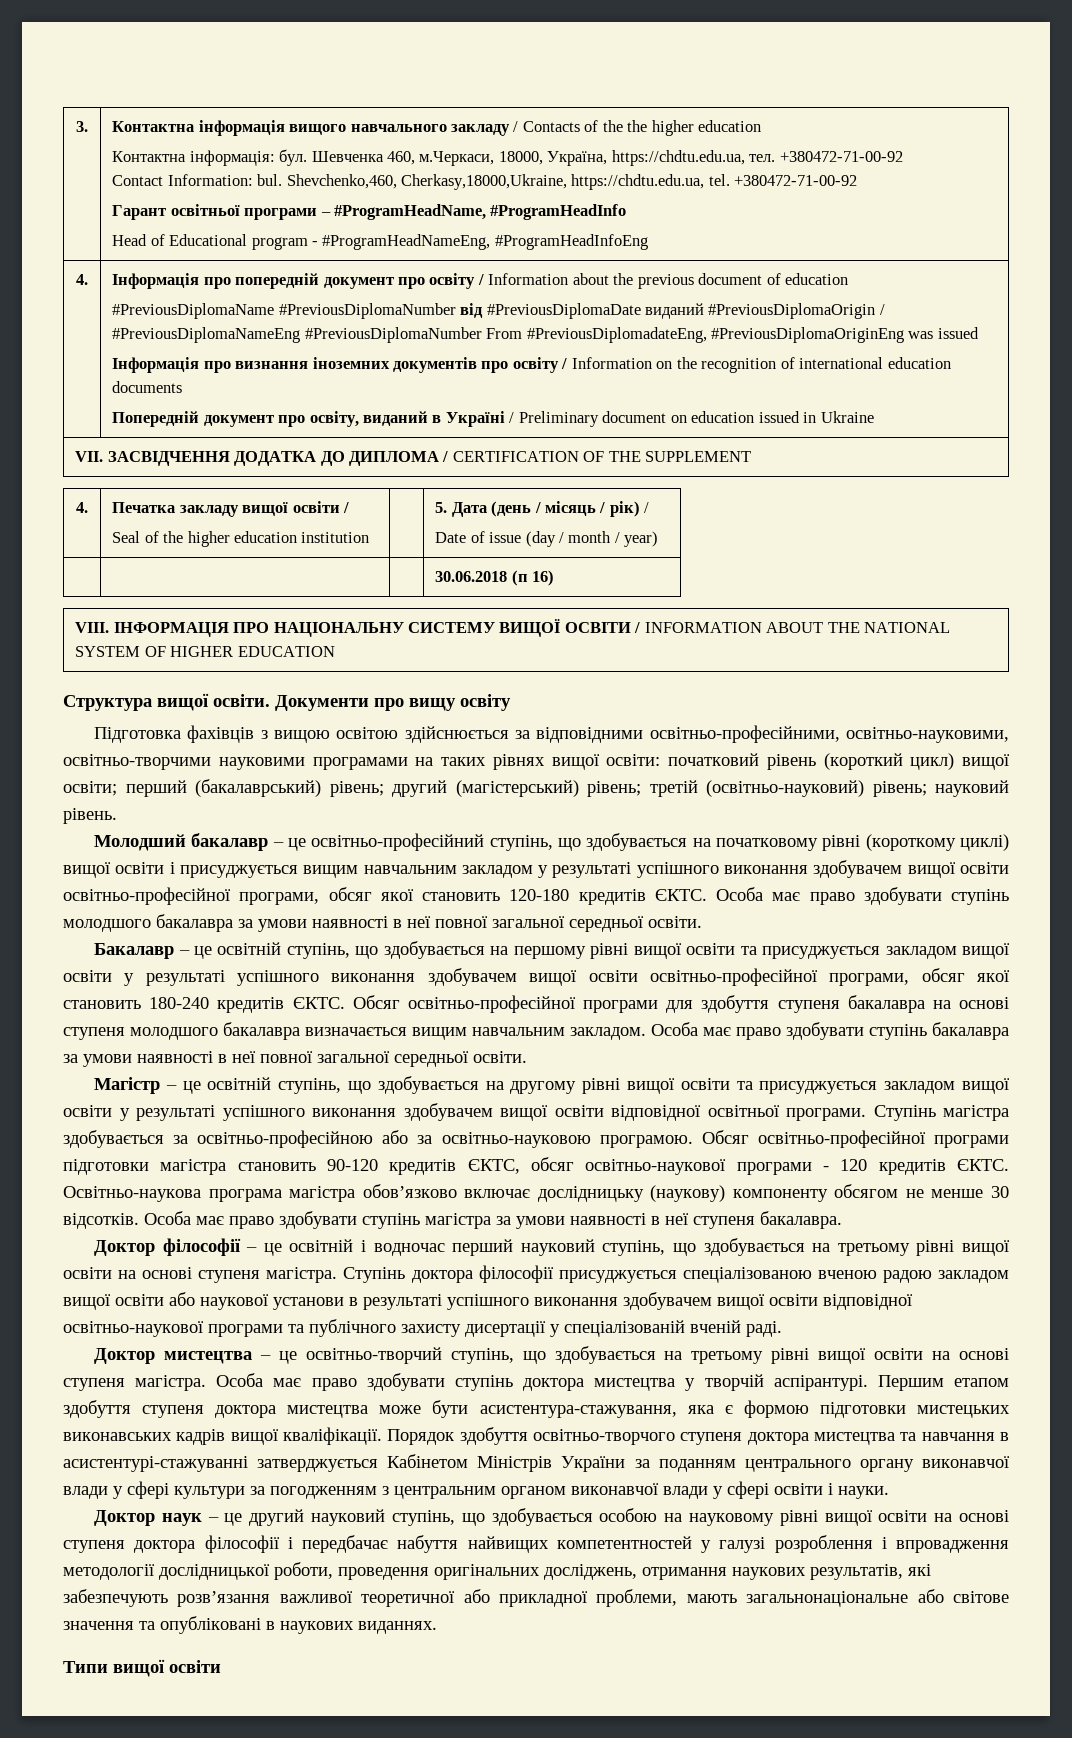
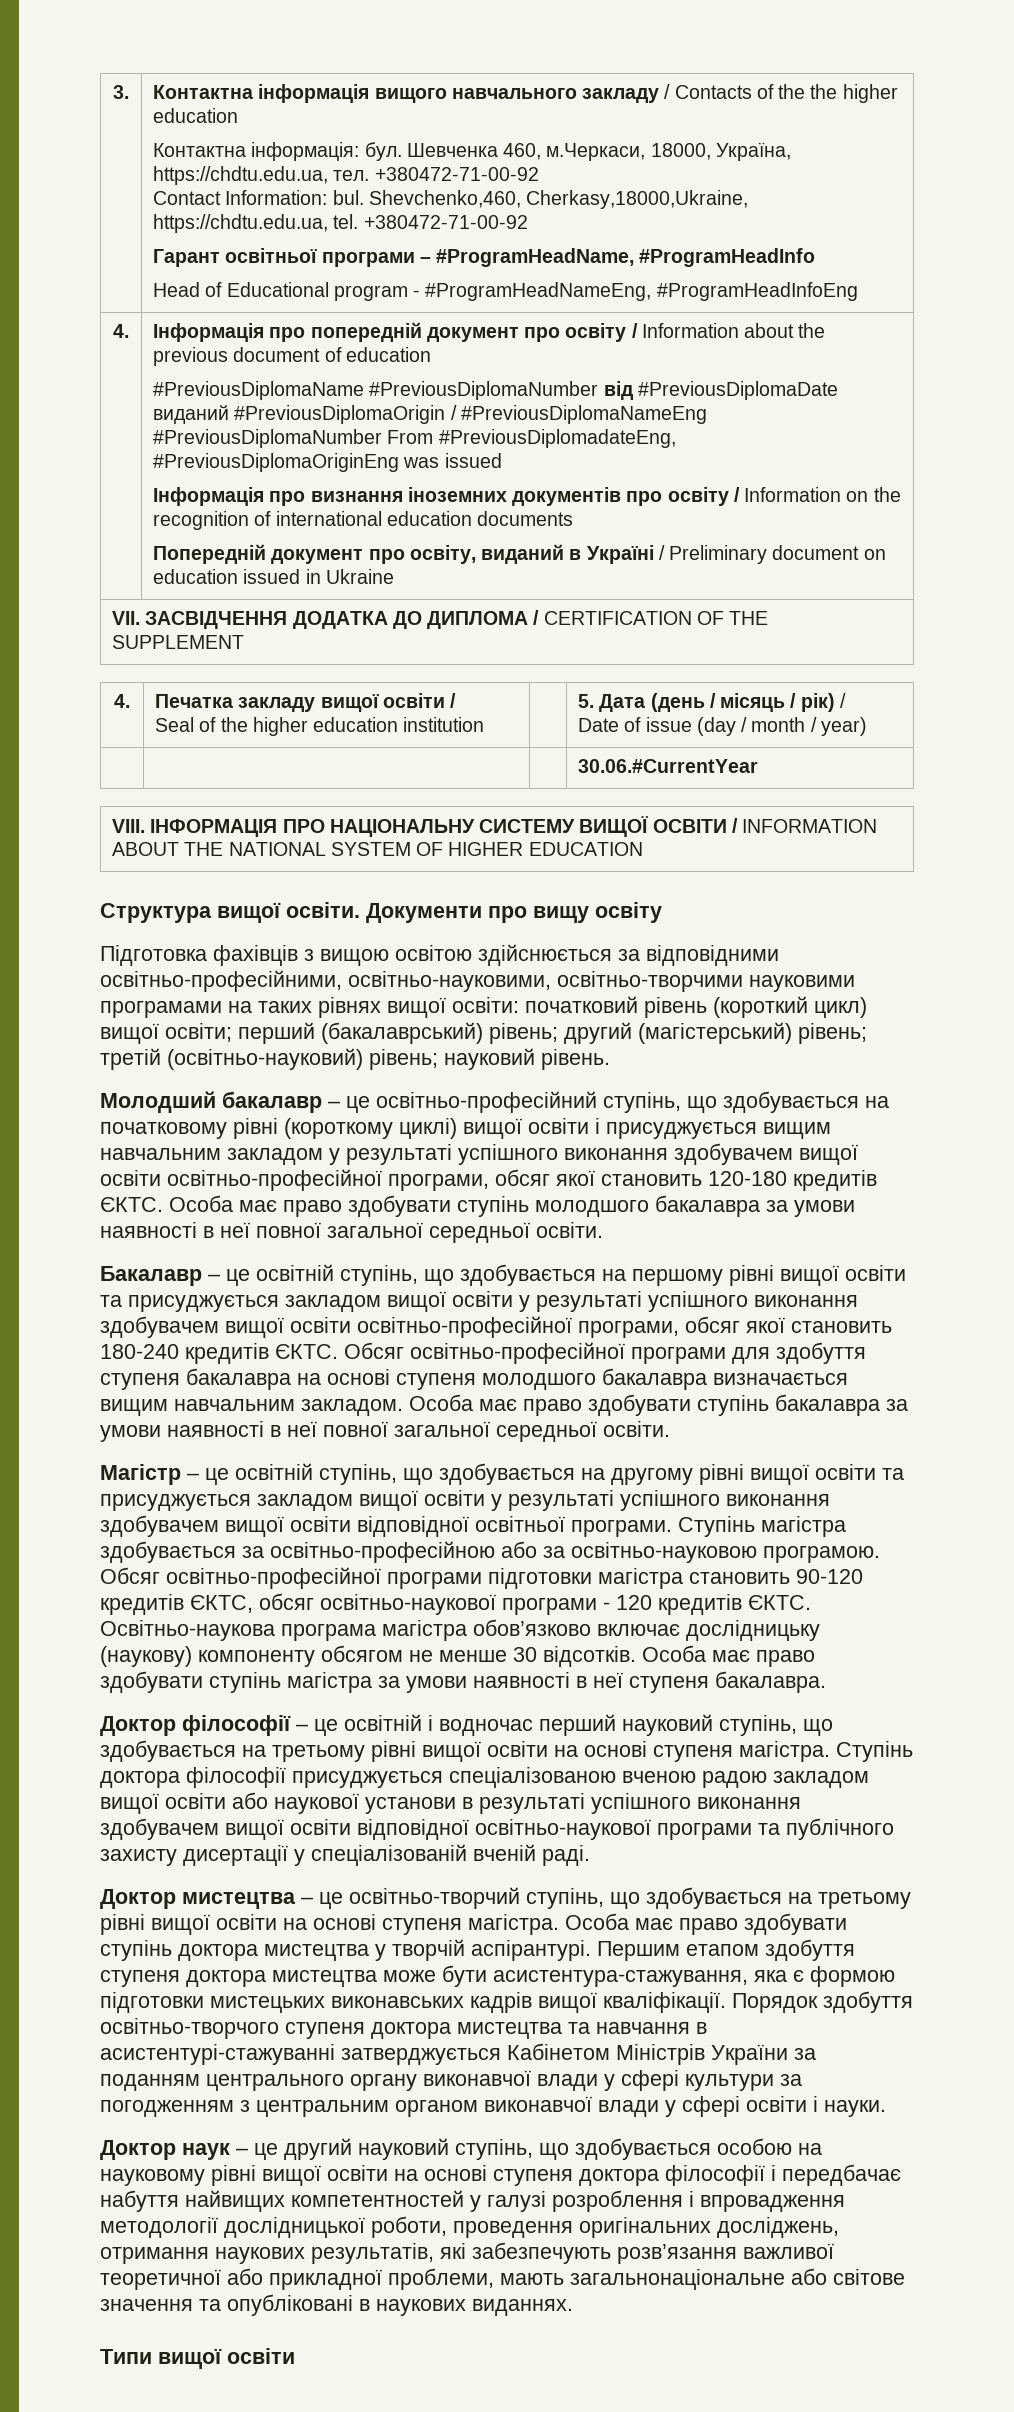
[435,570,555,586] 30.06.2018 (п 16) -> [578,759,759,773] 30.06.#CurrentYear

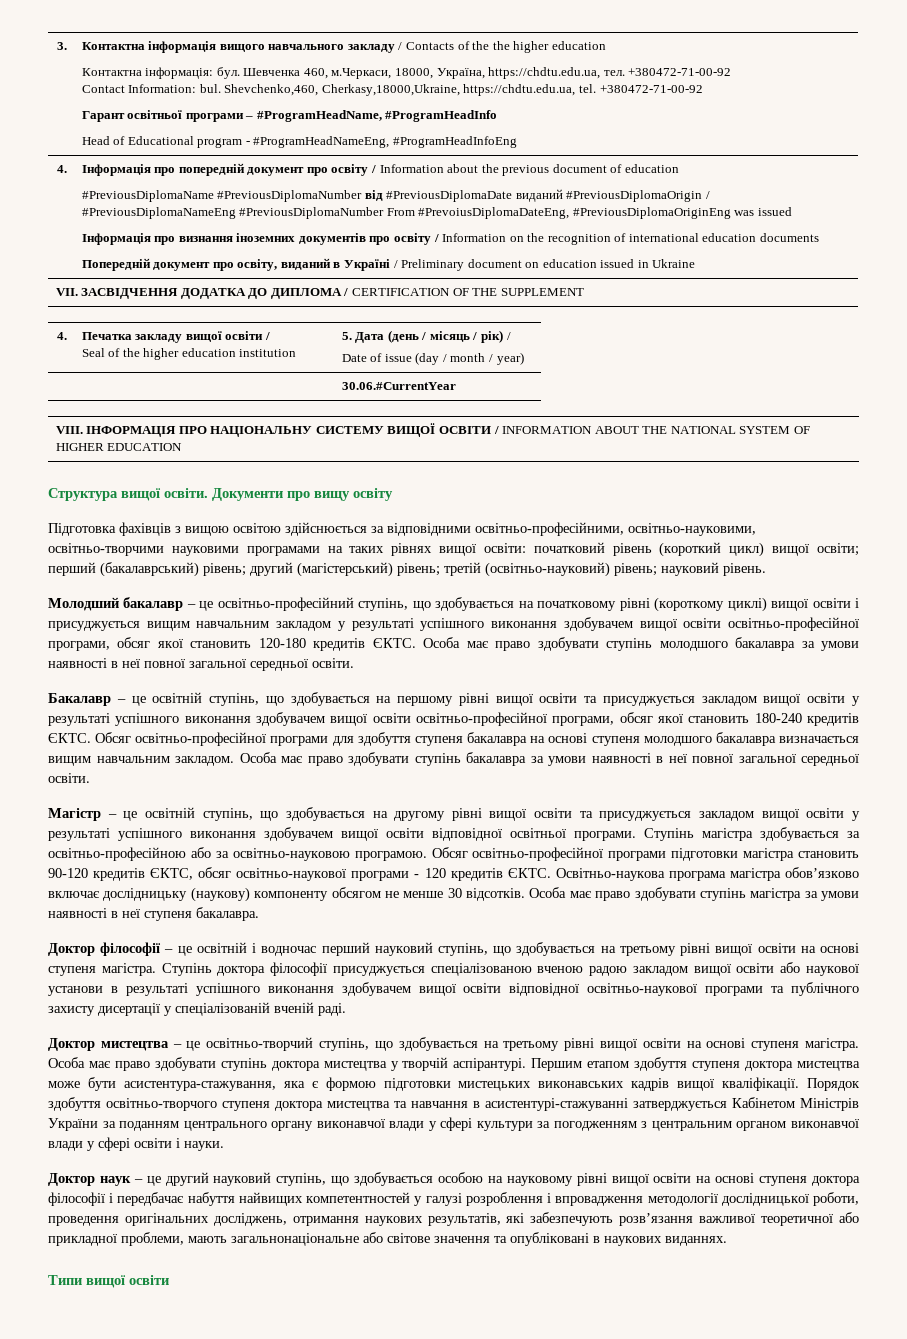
[438,429,676,448] #PreviousDiplomadateEng, -> [418,207,570,219] #PrevoiusDiplomaDateEng,

